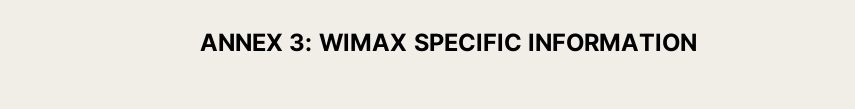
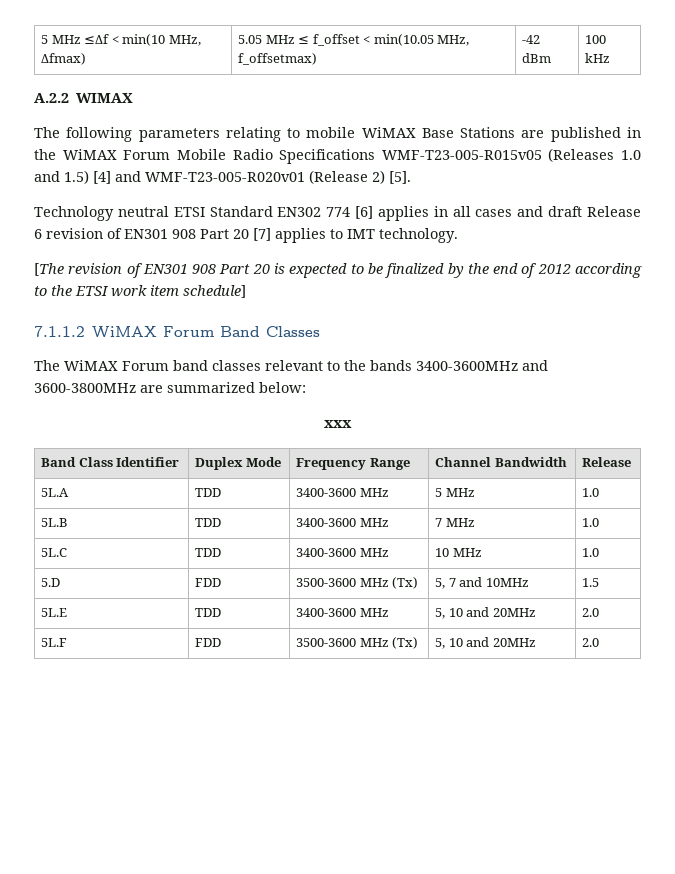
[199,33,698,52] ANNEX 3: WIMAX SPECIFIC INFORMATION -> [41,34,201,46] [41,53,87,65] [238,34,470,46] [238,53,318,65] [522,35,541,44] [522,53,552,63] [585,35,607,44] [585,53,611,63] [34,93,134,103] [34,127,641,142] [34,148,641,164] [34,170,411,184] [34,206,642,221] [34,228,458,243] [34,263,642,278] [34,285,246,298] [34,326,321,338] [34,360,548,371] [34,382,306,393] [324,420,352,428] [41,457,180,467] [195,457,281,470] [296,458,410,470] [435,457,567,467] [582,457,632,467] [41,488,70,497] [195,488,222,497] [296,488,389,497] [435,488,475,497] [582,488,600,497] [41,518,69,527] [195,518,222,527] [296,518,389,527] [435,518,475,527] [582,518,600,527] [41,548,68,557] [195,548,222,557] [296,548,389,557] [435,548,482,557] [582,548,600,557] [41,578,61,587] [195,578,222,587] [296,577,419,589] [435,577,529,589] [582,578,600,587] [41,608,68,617] [195,608,222,617] [296,608,389,617] [435,607,536,619] [582,608,600,617] [41,638,68,647] [195,638,222,647] [296,637,419,649] [435,637,536,649] [582,638,600,647] 5 MHz ≤Δf < min(10 MHz, Δfmax) | 5.05 MHz ≤ f_offset < min(10.05 MHz, f_offsetmax) | -42 dBm | 100 kHz // A.2.2 WIMAX // The following parameters relating to mobile WiMAX Base Stations are published in the WiMAX Forum Mobile Radio Specifications WMF-T23-005-R015v05 (Releases 1.0 and 1.5) [4] and WMF-T23-005-R020v01 (Release 2) [5]. // Technology neutral ETSI Standard EN302 774 [6] applies in all cases and draft Release 6 revision of EN301 908 Part 20 [7] applies to IMT technology. // [The revision of EN301 908 Part 20 is expected to be finalized by the end of 2012 according to the ETSI work item schedule] // 7.1.1.2 WiMAX Forum Band Classes // The WiMAX Forum band classes relevant to the bands 3400-3600MHz and 3600-3800MHz are summarized below: // xxx // Band Class Identifier | Duplex Mode | Frequency Range | Channel Bandwidth | Release // 5L.A | TDD | 3400-3600 MHz | 5 MHz | 1.0 // 5L.B | TDD | 3400-3600 MHz | 7 MHz | 1.0 // 5L.C | TDD | 3400-3600 MHz | 10 MHz | 1.0 // 5.D | FDD | 3500-3600 MHz (Tx) | 5, 7 and 10MHz | 1.5 // 5L.E | TDD | 3400-3600 MHz | 5, 10 and 20MHz | 2.0 // 5L.F | FDD | 3500-3600 MHz (Tx) | 5, 10 and 20MHz | 2.0

